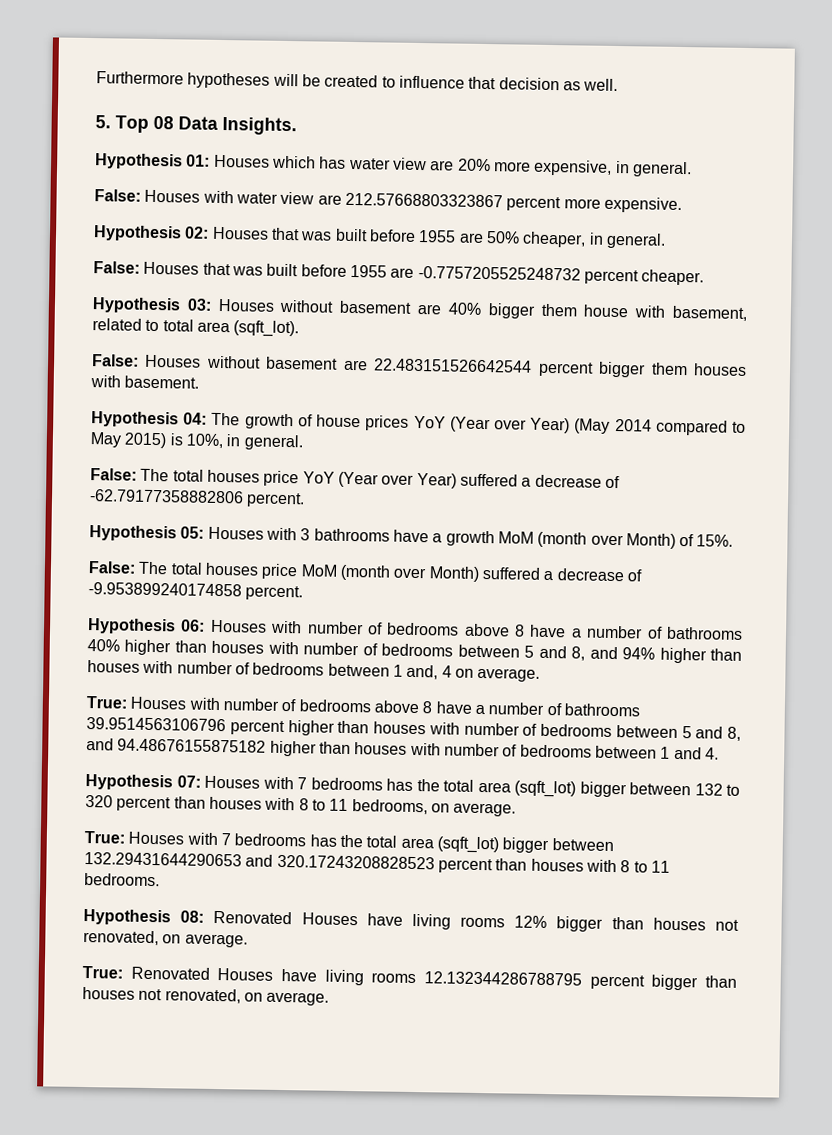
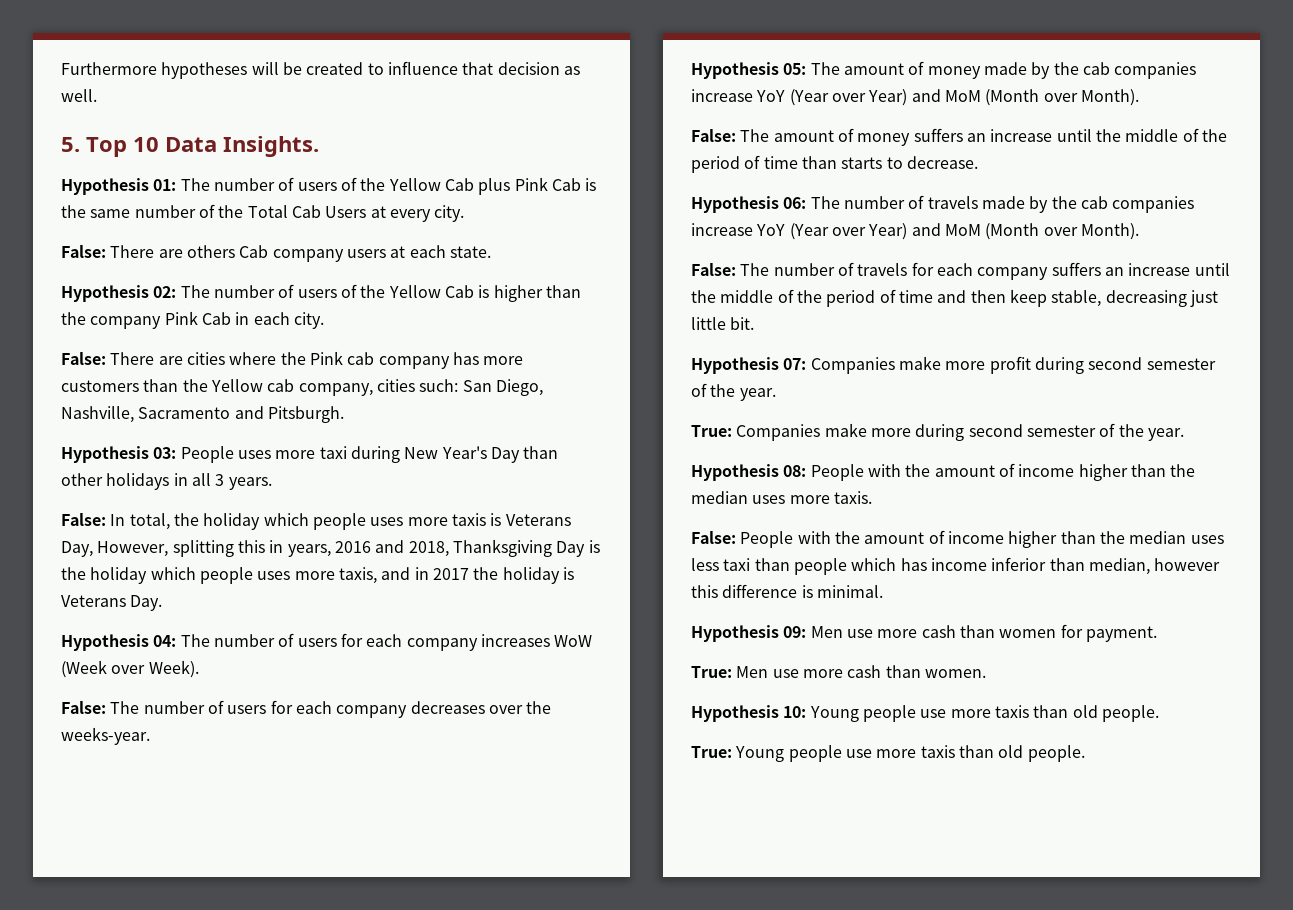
[153,115,174,130] 08 -> [133,137,159,152] 10
[213,154,692,178] [94,189,682,213] [93,225,666,249] [93,261,705,286] [92,297,747,321] [92,318,300,338] [92,354,748,378] [90,375,200,389] [91,411,746,436] [90,432,303,451] [90,468,620,489] [89,489,306,508] [89,525,734,549] [88,561,642,582] [88,582,304,601] [87,618,743,640] [87,639,743,664] [87,660,541,682] [86,696,640,717] [86,717,741,741] [86,738,719,760] [85,774,740,798] [85,795,517,817] [84,831,614,854] [84,852,670,874] [84,872,160,887] [83,908,739,932] [83,929,248,948] [82,965,737,991] [82,986,330,1006] Houses which has water view are 20% more expensive, in general. // False: Houses with water view are 212.57668803323867 percent more expensive. // Hypothesis 02: Houses that was built before 1955 are 50% cheaper, in general. // False: Houses that was built before 1955 are -0.7757205525248732 percent cheaper. // Hypothesis 03: Houses without basement are 40% bigger them house with basement, related to total area (sqft_lot). // False: Houses without basement are 22.483151526642544 percent bigger them houses with basement. // Hypothesis 04: The growth of house prices YoY (Year over Year) (May 2014 compared to May 2015) is 10%, in general. // False: The total houses price YoY (Year over Year) suffered a decrease of -62.79177358882806 percent. // Hypothesis 05: Houses with 3 bathrooms have a growth MoM (month over Month) of 15%. // False: The total houses price MoM (month over Month) suffered a decrease of -9.953899240174858 percent. // Hypothesis 06: Houses with number of bedrooms above 8 have a number of bathrooms 40% higher than houses with number of bedrooms between 5 and 8, and 94% higher than houses with number of bedrooms between 1 and, 4 on average. // True: Houses with number of bedrooms above 8 have a number of bathrooms 39.9514563106796 percent higher than houses with number of bedrooms between 5 and 8, and 94.48676155875182 higher than houses with number of bedrooms between 1 and 4. // Hypothesis 07: Houses with 7 bedrooms has the total area (sqft_lot) bigger between 132 to 320 percent than houses with 8 to 11 bedrooms, on average. // True: Houses with 7 bedrooms has the total area (sqft_lot) bigger between 132.29431644290653 and 320.17243208828523 percent than houses with 8 to 11 bedrooms. // Hypothesis 08: Renovated Houses have living rooms 12% bigger than houses not renovated, on average. // True: Renovated Houses have living rooms 12.132344286788795 percent bigger than houses not renovated, on average. -> [180,177,597,195] [61,204,465,222] [61,245,491,262] [61,284,581,302] [61,311,324,329] [61,351,524,369] [61,379,543,396] [61,406,344,423] [61,446,559,463] [61,473,272,490] [61,513,571,530] [61,539,600,557] [61,567,574,584] [61,595,163,611] [61,633,593,651] [61,660,199,678] [61,700,552,718] [61,727,150,745] [691,61,1197,79] [691,89,1139,106] [691,128,1227,146] [691,155,978,173] [691,195,1195,213] [691,223,1139,240] [691,262,1230,280] [691,289,1218,307] [691,317,755,330] [691,356,1216,374] [691,383,776,401] [691,423,1184,441] [691,463,1196,481] [691,491,872,504] [691,530,1224,548] [691,557,1221,575] [691,584,883,598] [691,624,1157,642] [691,665,986,678] [691,705,1159,722] [691,745,1085,762] The number of users of the Yellow Cab plus Pink Cab is the same number of the Total Cab Users at every city. // False: There are others Cab company users at each state. // Hypothesis 02: The number of users of the Yellow Cab is higher than the company Pink Cab in each city. // False: There are cities where the Pink cab company has more customers than the Yellow cab company, cities such: San Diego, Nashville, Sacramento and Pitsburgh. // Hypothesis 03: People uses more taxi during New Year's Day than other holidays in all 3 years. // False: In total, the holiday which people uses more taxis is Veterans Day, However, splitting this in years, 2016 and 2018, Thanksgiving Day is the holiday which people uses more taxis, and in 2017 the holiday is Veterans Day. // Hypothesis 04: The number of users for each company increases WoW (Week over Week). // False: The number of users for each company decreases over the weeks-year. // Hypothesis 05: The amount of money made by the cab companies increase YoY (Year over Year) and MoM (Month over Month). // False: The amount of money suffers an increase until the middle of the period of time than starts to decrease. // Hypothesis 06: The number of travels made by the cab companies increase YoY (Year over Year) and MoM (Month over Month). // False: The number of travels for each company suffers an increase until the middle of the period of time and then keep stable, decreasing just little bit. // Hypothesis 07: Companies make more profit during second semester of the year. // True: Companies make more during second semester of the year. // Hypothesis 08: People with the amount of income higher than the median uses more taxis. // False: People with the amount of income higher than the median uses less taxi than people which has income inferior than median, however this difference is minimal. // Hypothesis 09: Men use more cash than women for payment. // True: Men use more cash than women. // Hypothesis 10: Young people use more taxis than old people. // True: Young people use more taxis than old people.

